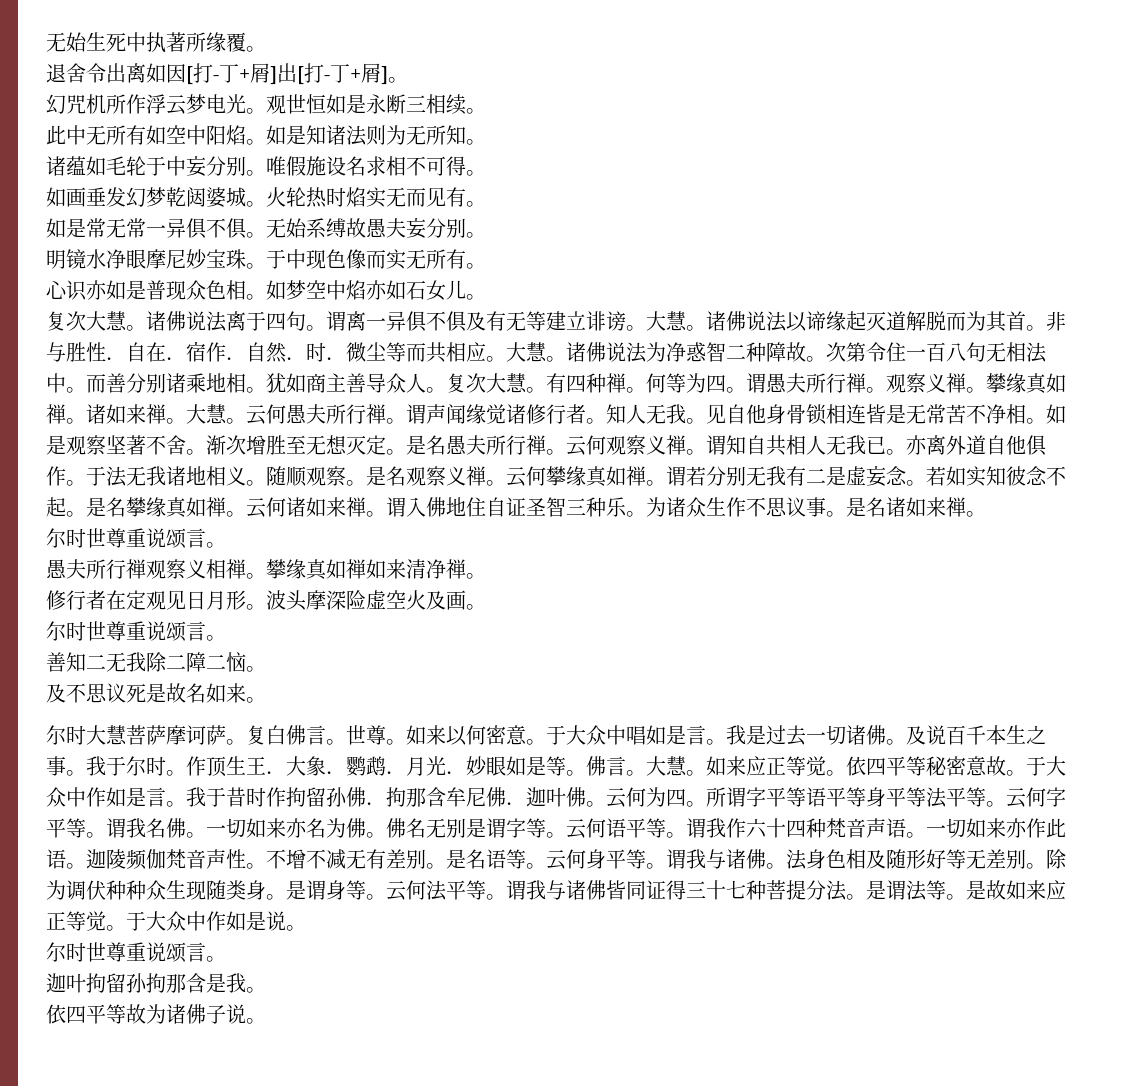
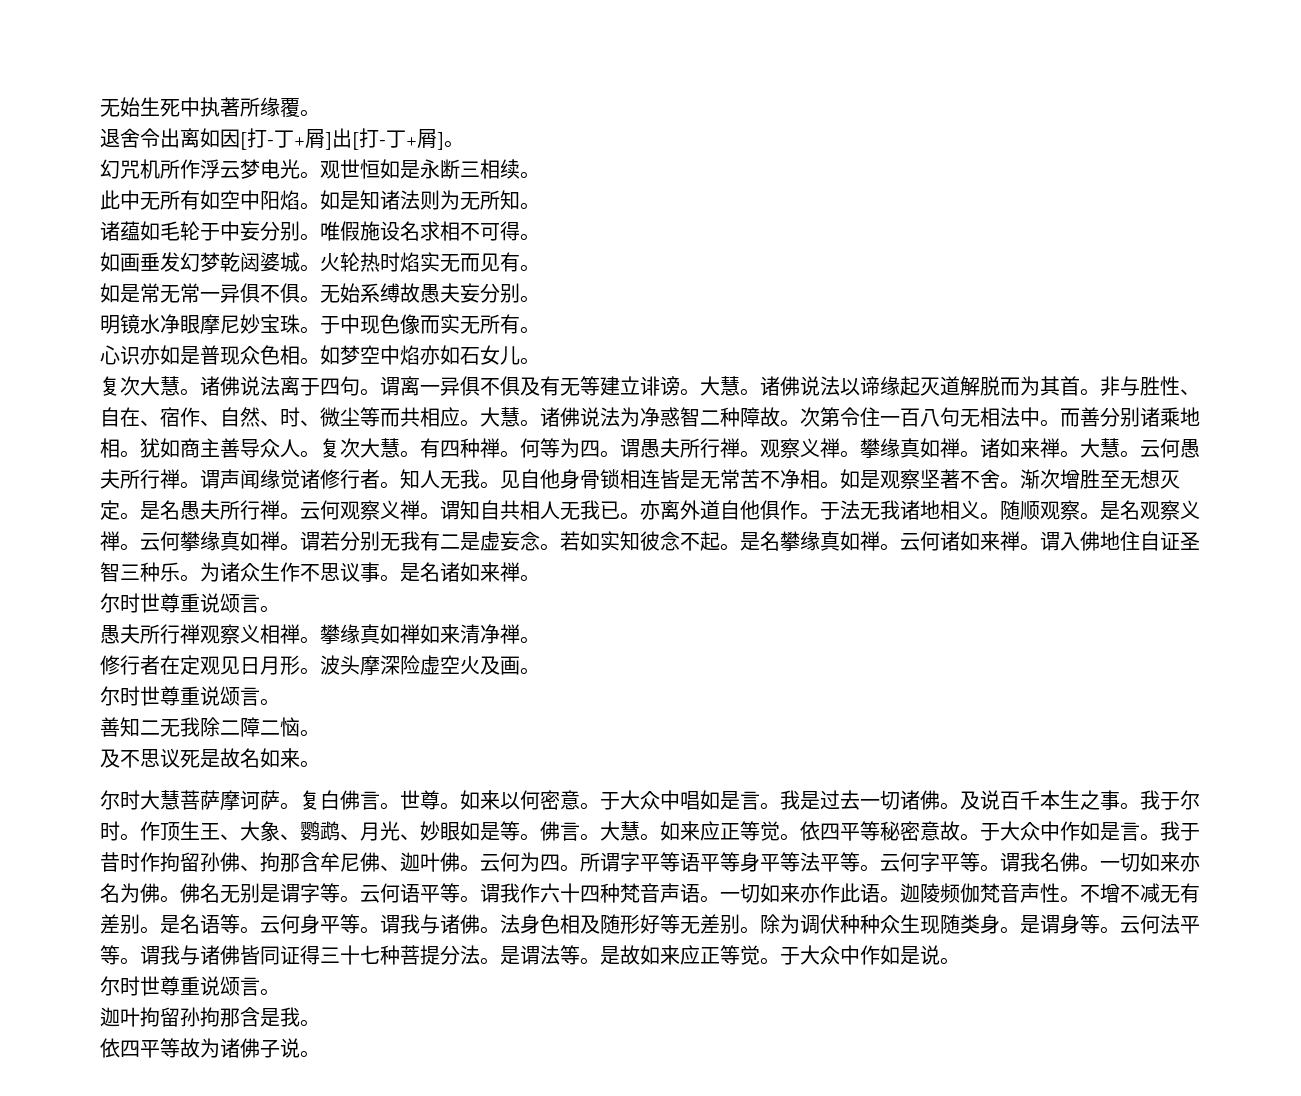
[106,341,346,363] ．自在．宿作．自然．时． -> [1180,389,1200,395] [100,407,320,427] 、自在、宿作、自然、时、
[266,756,466,776] ．大象．鹦鹉．月光． -> [220,821,420,841] 、大象、鹦鹉、月光、
[366,802,386,805] ． -> [240,865,260,871] 、
[506,802,526,805] ． -> [380,865,400,871] 、

